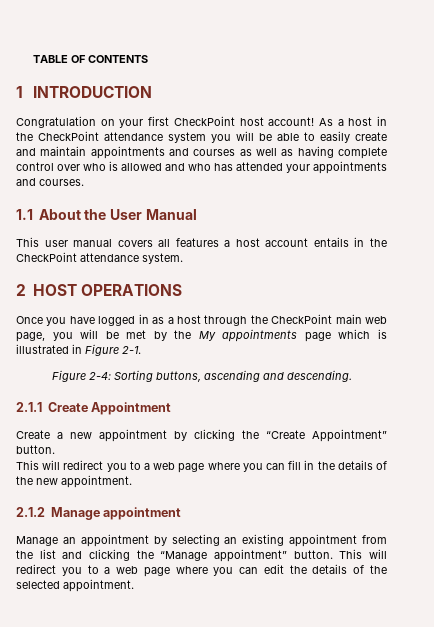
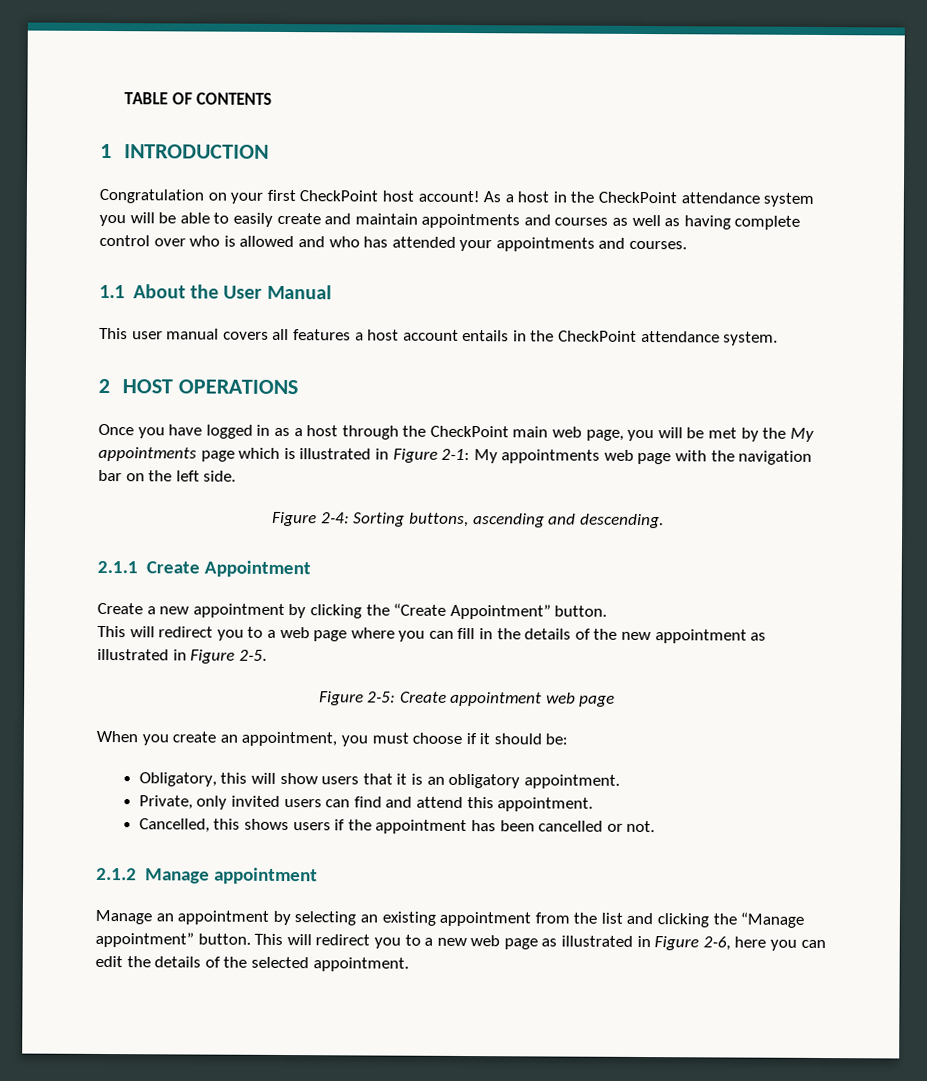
[122,346,141,354] 2-1. -> [441,448,813,465] [98,469,237,482] 2-1: My appointments web page with the navigation bar on the left side.
[61,475,132,488] appointment. -> [654,629,767,644] [97,648,267,664] [318,691,616,707] [96,730,569,747] [138,772,620,789] [138,795,594,812] [138,818,656,835] appointment as illustrated in Figure 2-5. // Figure 2-5: Create appointment web page // When you create an appointment, you must choose if it should be: // Obligatory, this will show users that it is an obligatory appointment. // Private, only invited users can find and attend this appointment. // Cancelled, this shows users if the appointment has been cancelled or not.
[116,566,208,577] web page where -> [436,935,767,951] new web page as illustrated in Figure 2-6, here

